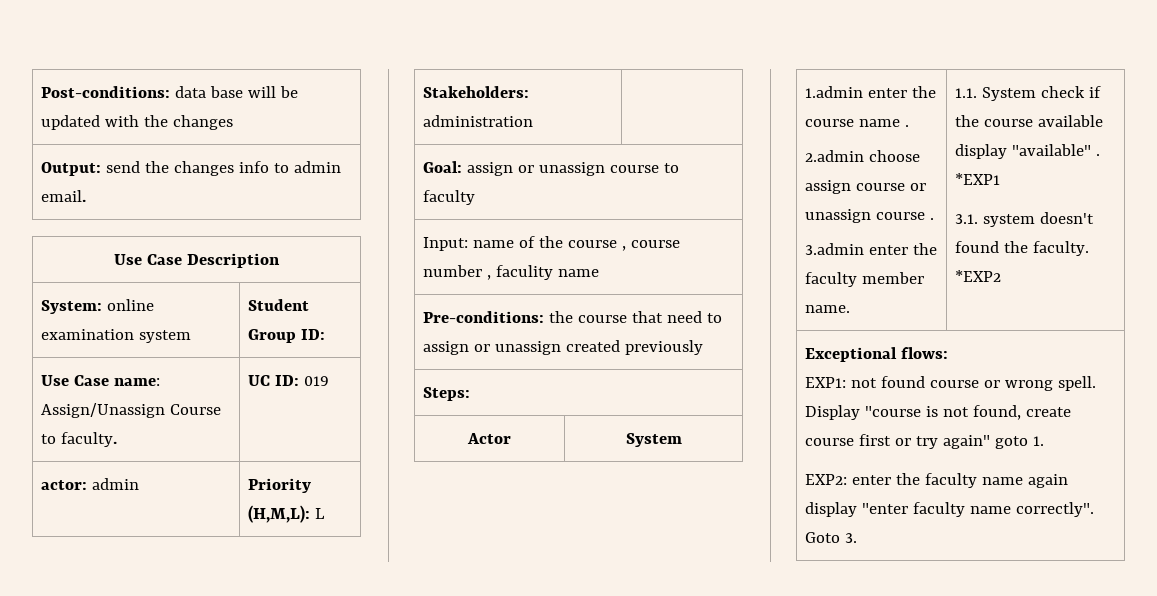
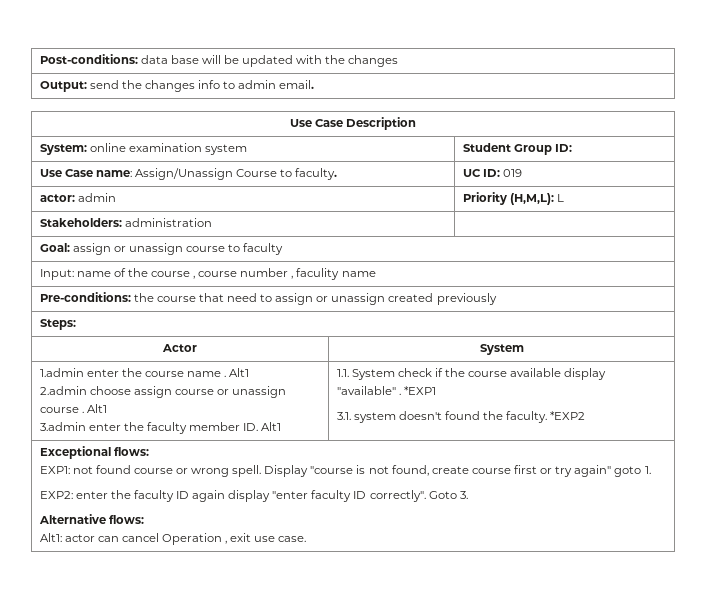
(910, 126) none -> [229,368,250,377] Alt1
(935, 219) none -> [86,404,107,413] Alt1
[805,305,851,313] name. -> [243,422,282,431] ID. Alt1
[982,477,1024,485] name -> [175,491,189,499] ID
[970,506,1012,514] name -> [353,491,367,499] ID
(858, 538) none -> [38,514,144,524] [39,533,307,545] // Alternative flows: // Alt1: actor can cancel Operation , exit use case.

